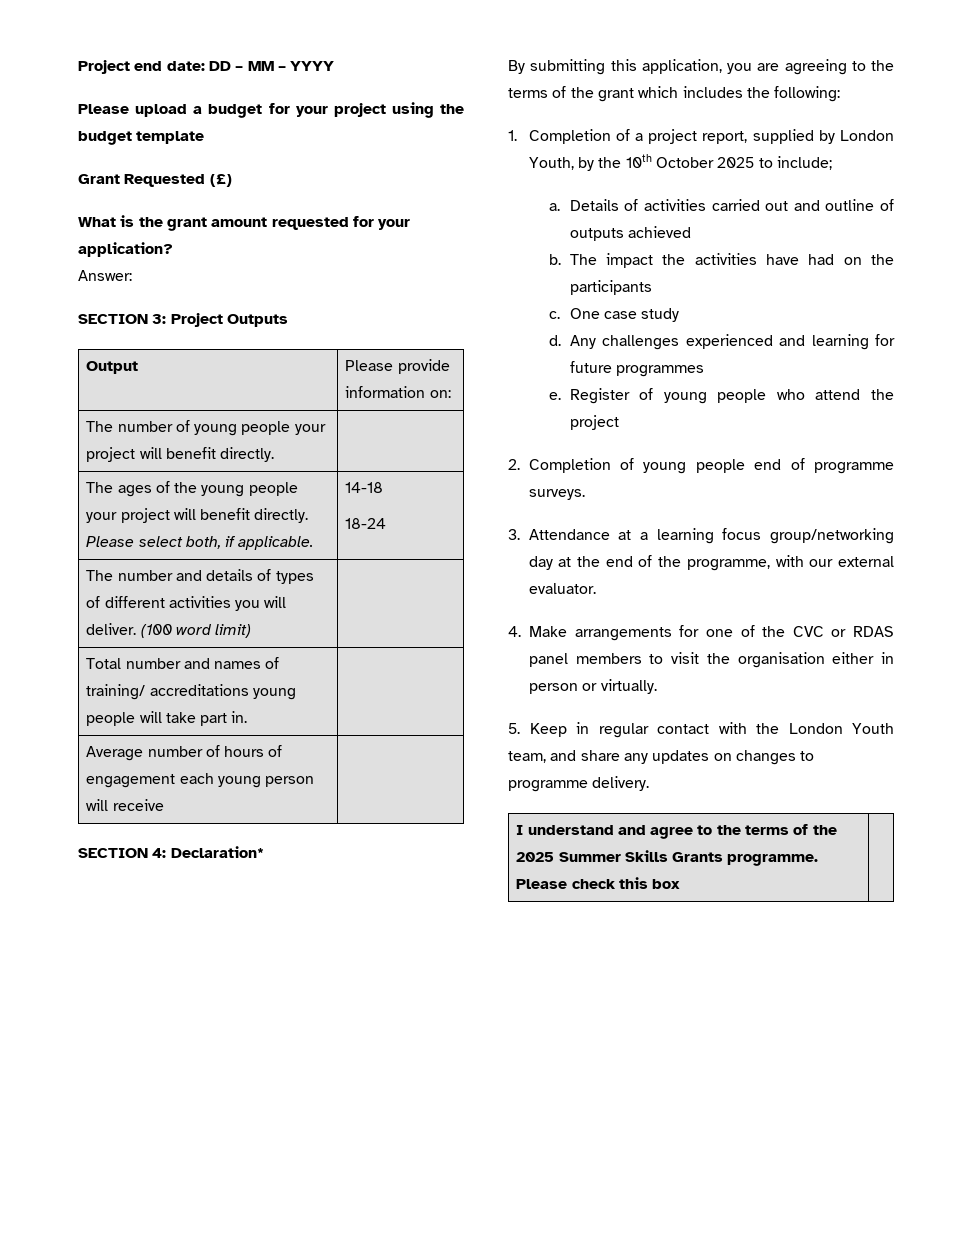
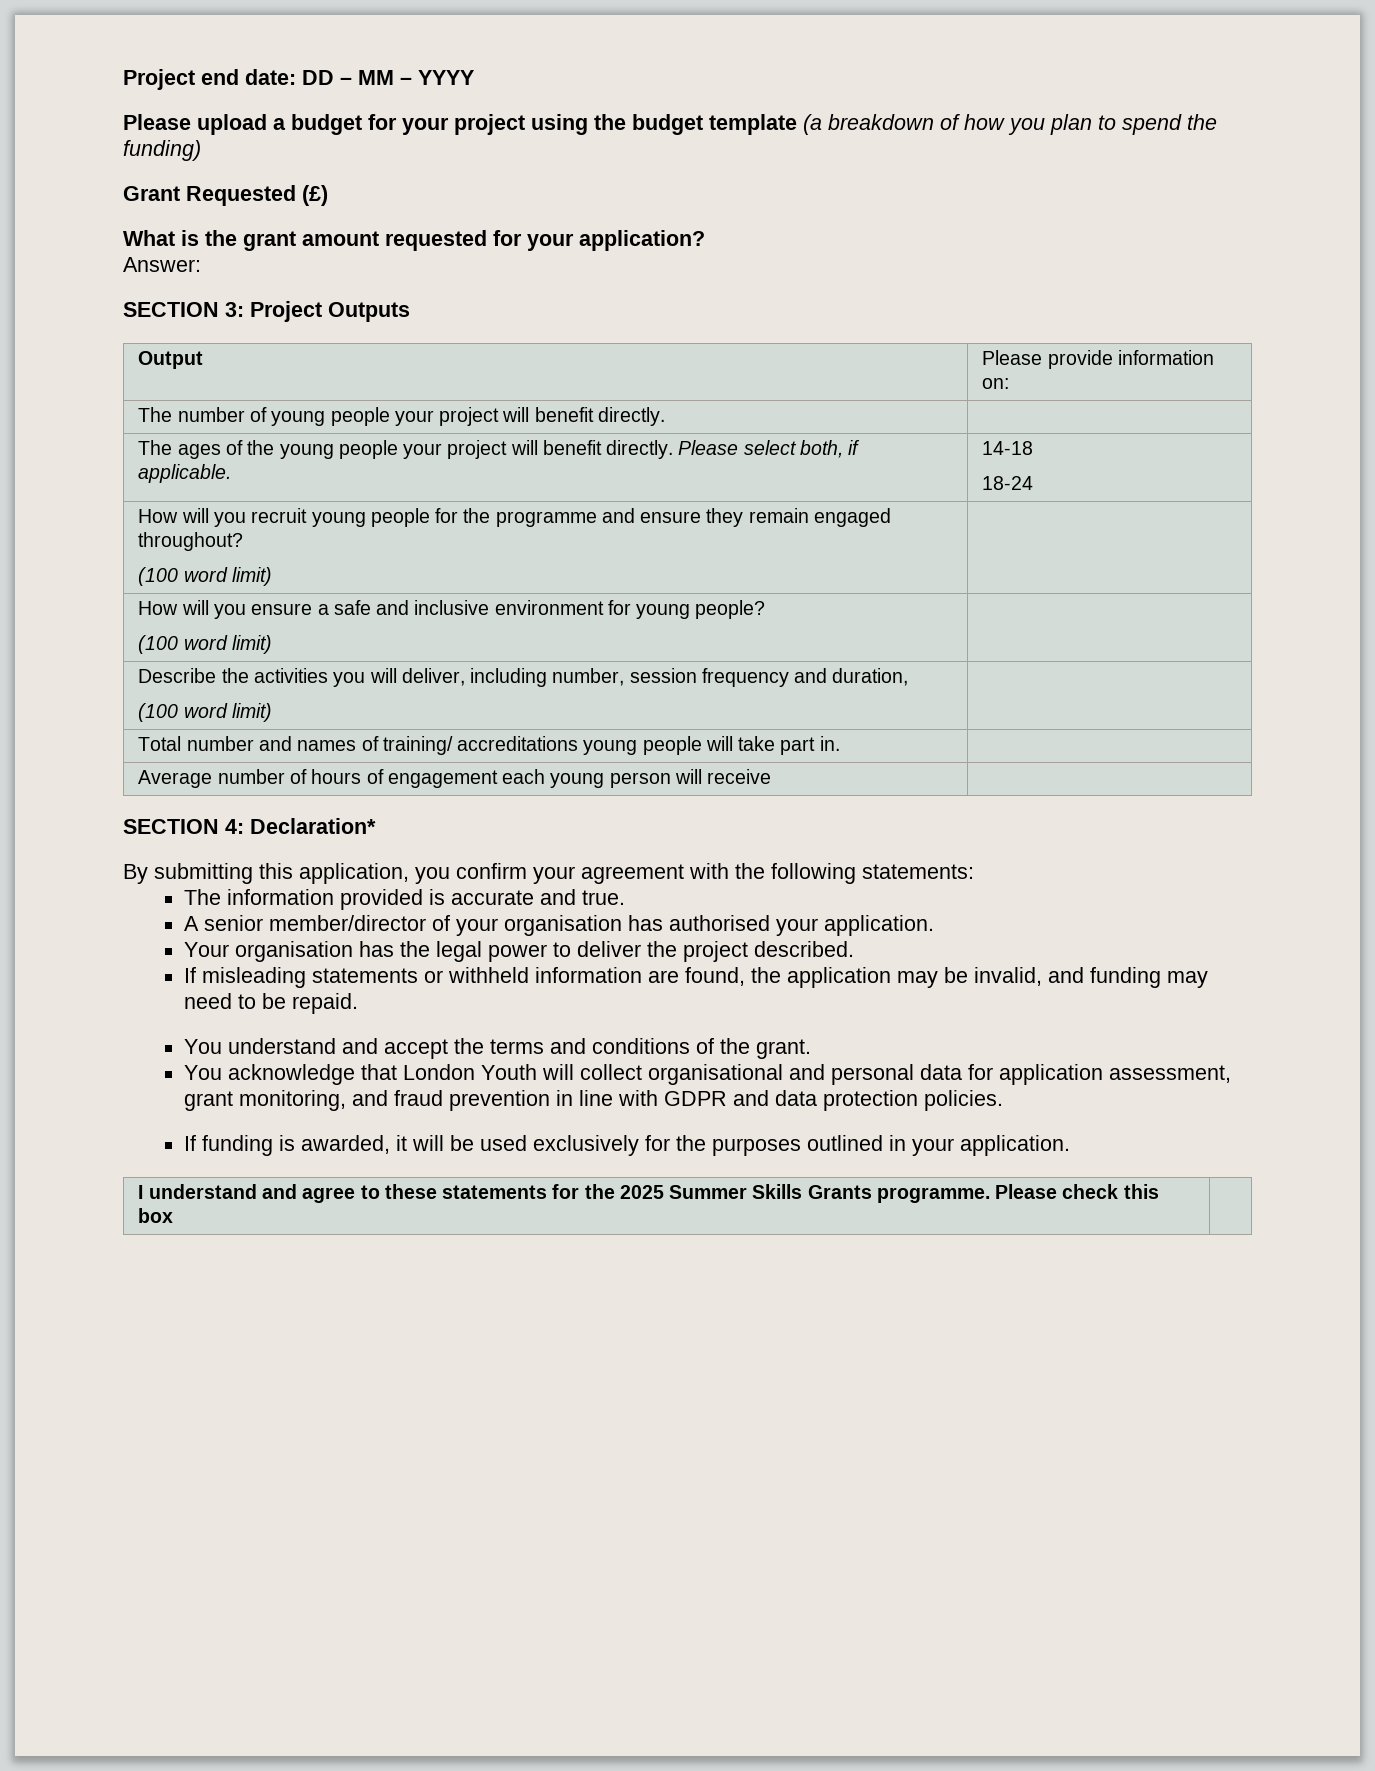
(205, 137) none -> [803,114,1217,135] [123,140,201,161] (a breakdown of how you plan to spend the funding)
[86,569,314,584] [86,596,287,611] [86,623,137,635] The number and details of types of different activities you will deliver. -> [138,508,891,527] [138,532,244,551] [138,567,272,586] [138,600,766,619] [138,635,272,654] [138,668,909,687] How will you recruit young people for the programme and ensure they remain engaged throughout? // (100 word limit) | // How will you ensure a safe and inclusive environment for young people? // (100 word limit) | // Describe the activities you will deliver, including number, session frequency and duration, //
[757,59,894,75] [508,86,841,102] [508,129,894,144] [528,154,832,171] [549,199,894,211] [569,226,692,241] [549,253,894,268] [569,280,652,295] [549,308,680,322] [549,334,895,350] [569,361,705,377] [549,388,894,404] [569,415,619,430] [508,458,894,474] [528,489,585,500] [508,528,894,544] [528,555,894,571] [528,583,596,594] [508,625,894,641] [529,652,894,668] [529,679,657,694] [508,722,894,738] [508,750,815,765] [508,776,650,792] are agreeing to the terms of the grant which includes the following: // 1. Completion of a project report, supplied by London Youth, by the 10th October 2025 to include; // a. Details of activities carried out and outline of outputs achieved // b. The impact the activities have had on the participants // c. One case study // d. Any challenges experienced and learning for future programmes // e. Register of young people who attend the project // 2. Completion of young people end of programme surveys. // 3. Attendance at a learning focus group/networking day at the end of the programme, with our external evaluator. // 4. Make arrangements for one of the CVC or RDAS panel members to visit the organisation either in person or virtually. // 5. Keep in regular contact with the London Youth team, and share any updates on changes to programme delivery. -> [456,863,974,884] [184,889,626,910] [184,915,935,936] [184,941,855,962] [184,967,1209,988] [184,993,359,1014] [184,1038,812,1059] [184,1064,1232,1085] [184,1090,1004,1111] [184,1135,1071,1156] confirm your agreement with the following statements: // The information provided is accurate and true. // A senior member/director of your organisation has authorised your application. // Your organisation has the legal power to deliver the project described. // If misleading statements or withheld information are found, the application may be invalid, and funding may need to be repaid. // You understand and accept the terms and conditions of the grant. // You acknowledge that London Youth will collect organisational and personal data for application assessment, grant monitoring, and fraud prevention in line with GDPR and data protection policies. // If funding is awarded, it will be used exclusively for the purposes outlined in your application.
[716,824,809,835] the terms of -> [384,1184,580,1199] these statements for

